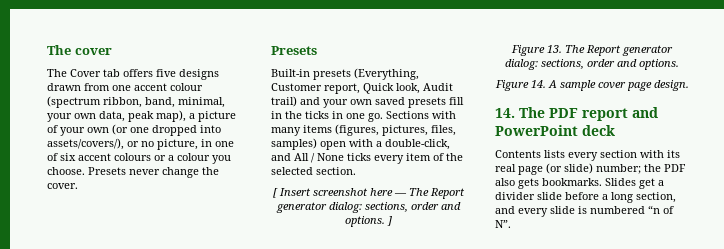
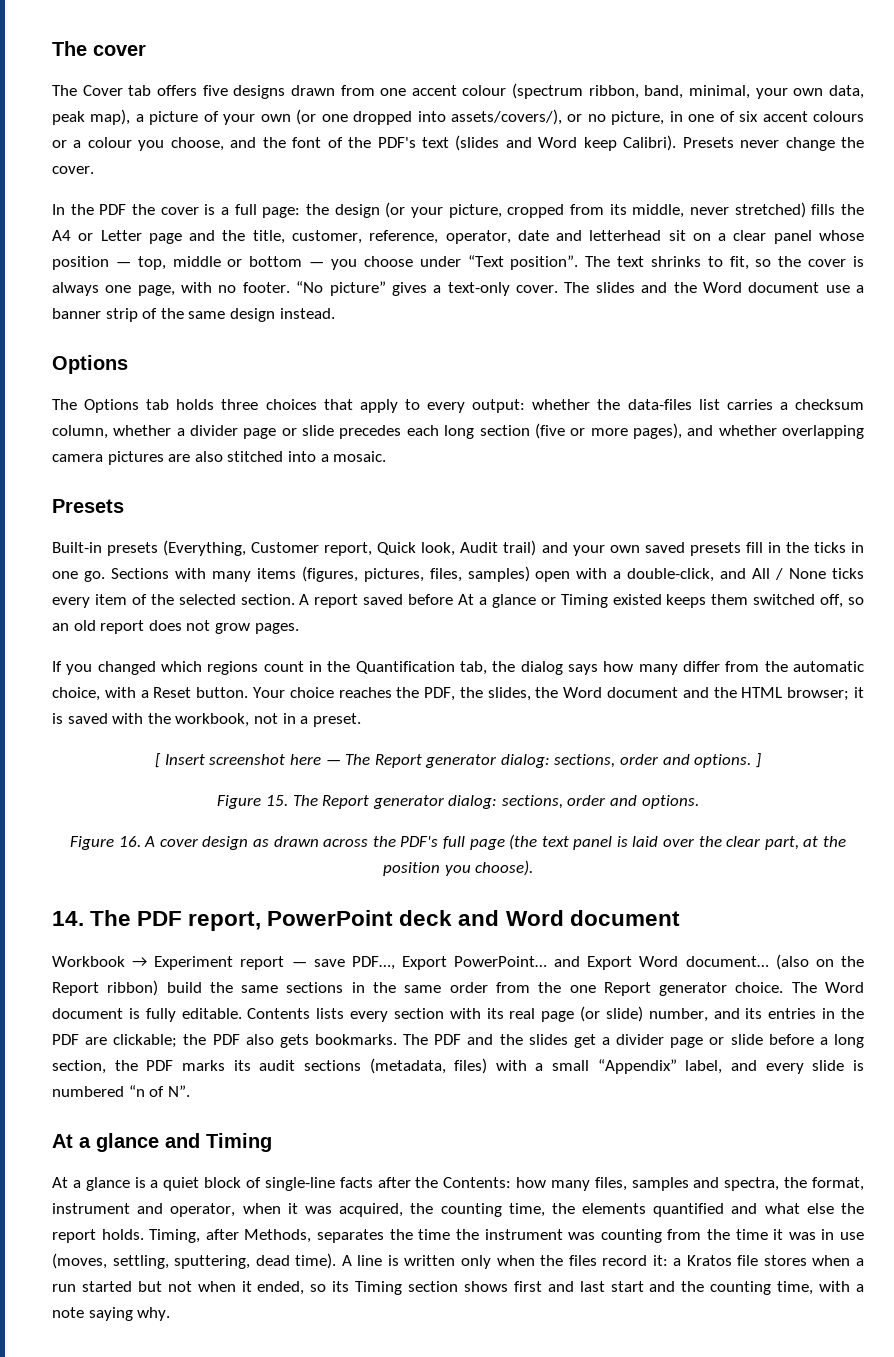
[47,167,85,175] choose. -> [170,135,677,151] choose, and the font of the PDF's text (slides and Word keep Calibri).
(78, 186) none -> [52,202,864,218] [52,230,865,244] [52,255,865,270] [52,281,864,296] [52,308,335,322] [52,355,128,374] [52,399,864,413] [52,423,865,439] [52,451,387,465] // In the PDF the cover is a full page: the design (or your picture, cropped from its middle, never stretched) fills the A4 or Letter page and the title, customer, reference, operator, date and letterhead sit on a clear panel whose position — top, middle or bottom — you choose under “Text position”. The text shrinks to fit, so the cover is always one page, with no footer. “No picture” gives a text-only cover. The slides and the Word document use a banner strip of the same design instead. // Options // The Options tab holds three choices that apply to every output: whether the data-files list carries a checksum column, whether a divider page or slide precedes each long section (five or more pages), and whether overlapping camera pictures are also stitched into a mosaic.
(356, 171) none -> [299,594,864,608] [52,620,299,634] [52,661,865,675] [52,687,864,701] [52,713,361,727] A report saved before At a glance or Timing existed keeps them switched off, so an old report does not grow pages. // If you changed which regions count in the Quantification tab, the dialog says how many differ from the automatic choice, with a Reset button. Your choice reaches the PDF, the slides, the Word document and the HTML browser; it is saved with the workbook, not in a preset.
[547,45,562,53] 13. -> [265,795,288,806] 15.
[530,80,689,91] 14. A sample cover page design. -> [118,834,846,850] [382,860,534,876] 16. A cover design as drawn across the PDF's full page (the text panel is laid over the clear part, at the position you choose).
[582,107,658,121] report and -> [188,911,262,931] report,
(615, 130) // -> [458,910,680,926] [52,954,864,970] [52,980,864,996] [52,1008,242,1022] and Word document // Workbook → Experiment report — save PDF…, Export PowerPoint… and Export Word document… (also on the Report ribbon) build the same sections in the same order from the one Report generator choice. The Word document is fully editable.
[596,164,641,174] number; -> [648,1008,865,1022] [52,1034,178,1048] number, and its entries in the PDF are clickable;
[605,178,636,186] Slides -> [403,1034,568,1045] The PDF and the slides
(535, 196) none -> [670,1037,725,1048] page or
(676, 197) none -> [114,1058,723,1074] the PDF marks its audit sections (metadata, files) with a small “Appendix” label,
(511, 224) none -> [52,1133,272,1152] [52,1177,865,1191] [52,1203,864,1217] [52,1229,864,1243] [52,1253,864,1269] [52,1281,865,1295] [52,1307,171,1321] // At a glance and Timing // At a glance is a quiet block of single-line facts after the Contents: how many files, samples and spectra, the format, instrument and operator, when it was acquired, the counting time, the elements quantified and what else the report holds. Timing, after Methods, separates the time the instrument was counting from the time it was in use (moves, settling, sputtering, dead time). A line is written only when the files record it: a Kratos file stores when a run started but not when it ended, so its Timing section shows first and last start and the counting time, with a note saying why.

